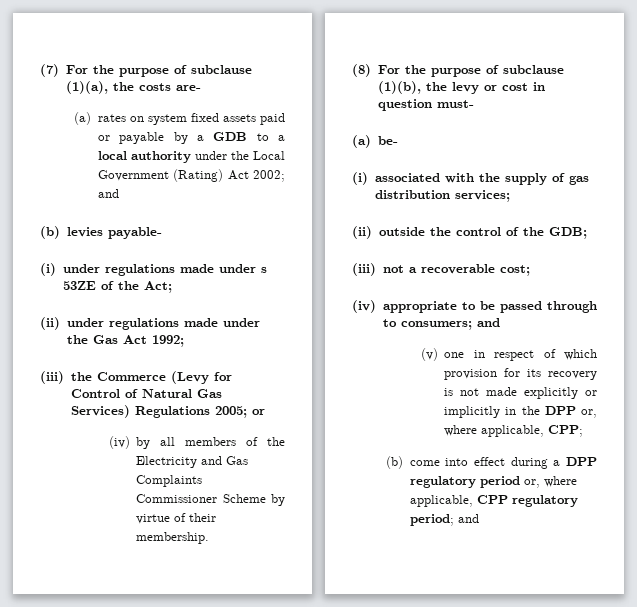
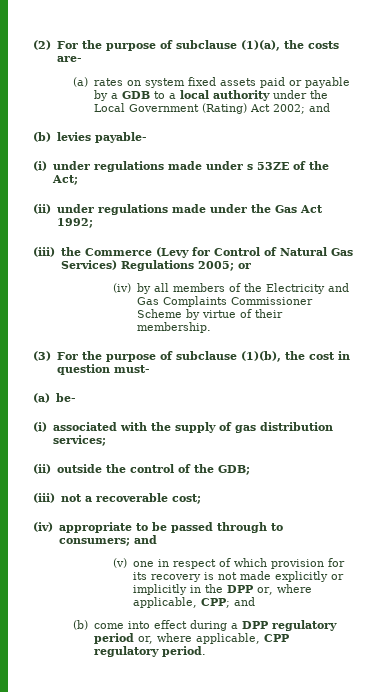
[40,64,59,77] (7) -> [33,40,51,50] (2)
[352,64,371,77] (8) -> [33,351,51,361] (3)
[451,82,497,94] levy or -> (305, 355) none
(583, 431) none -> [234,597,256,606] and
[409,514,479,526] period; and -> [161,646,206,657] period.

